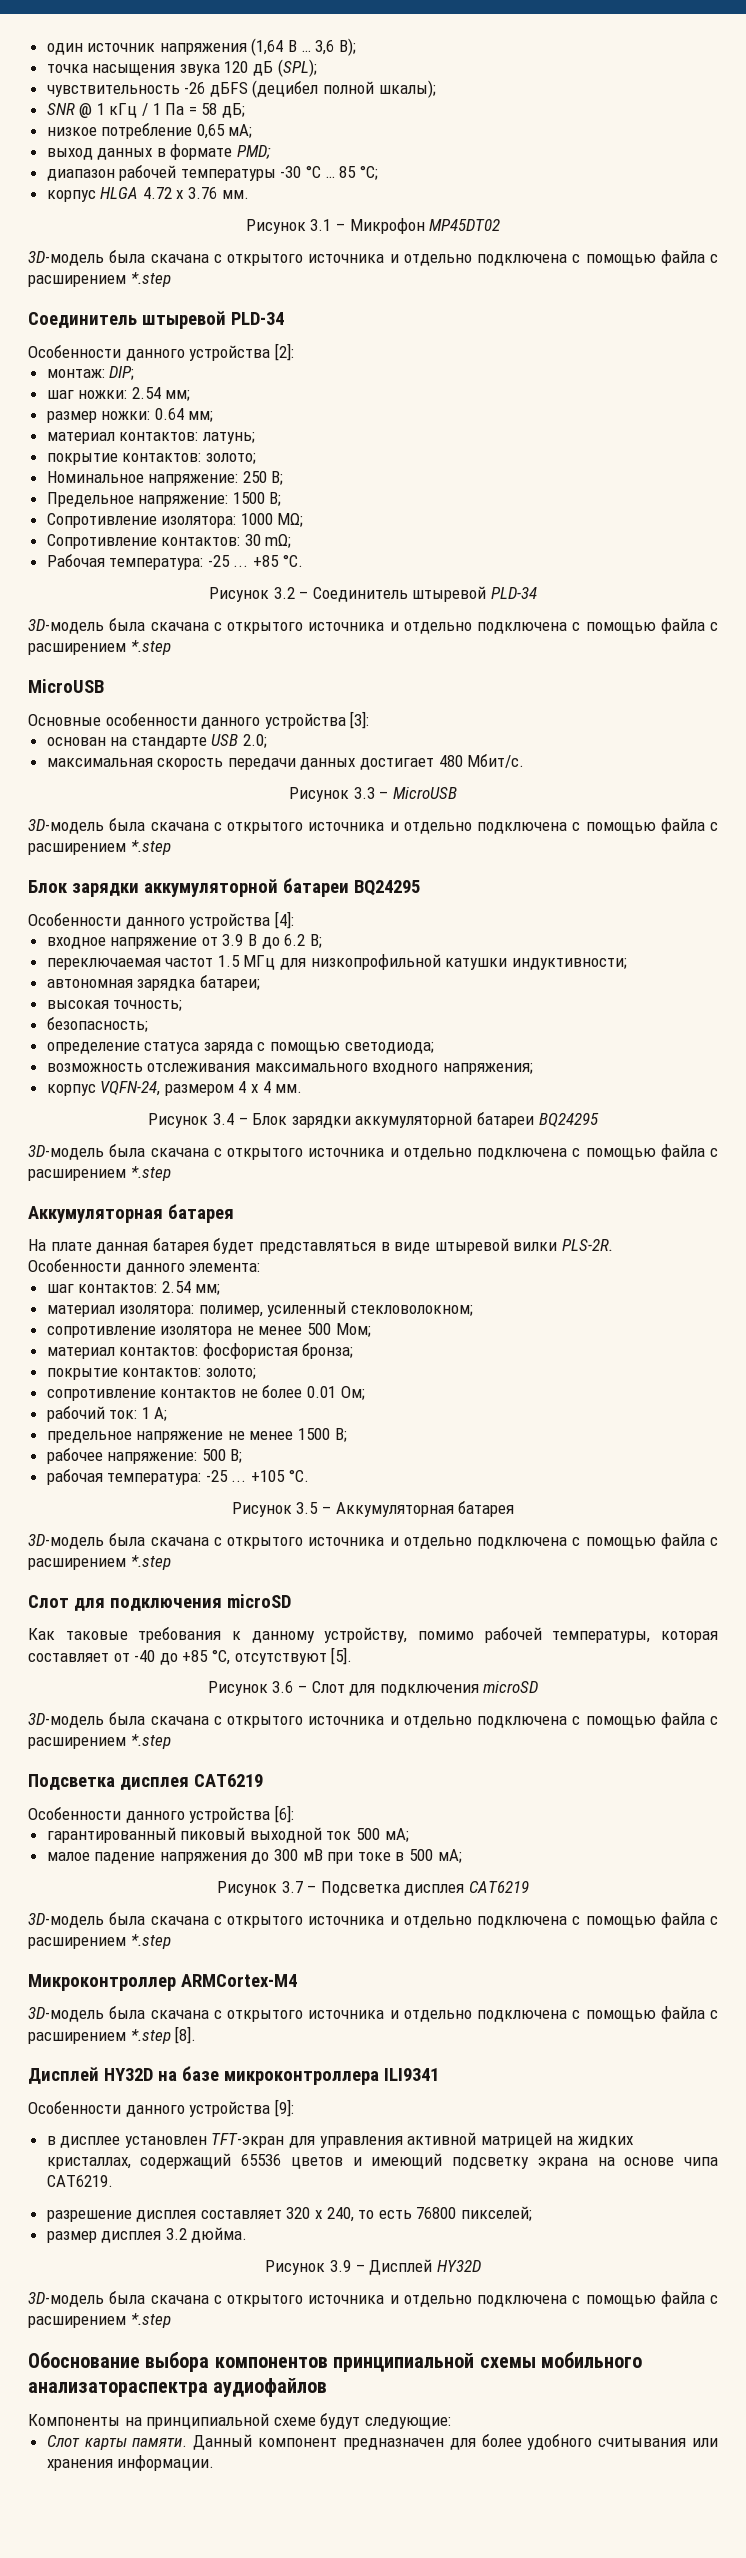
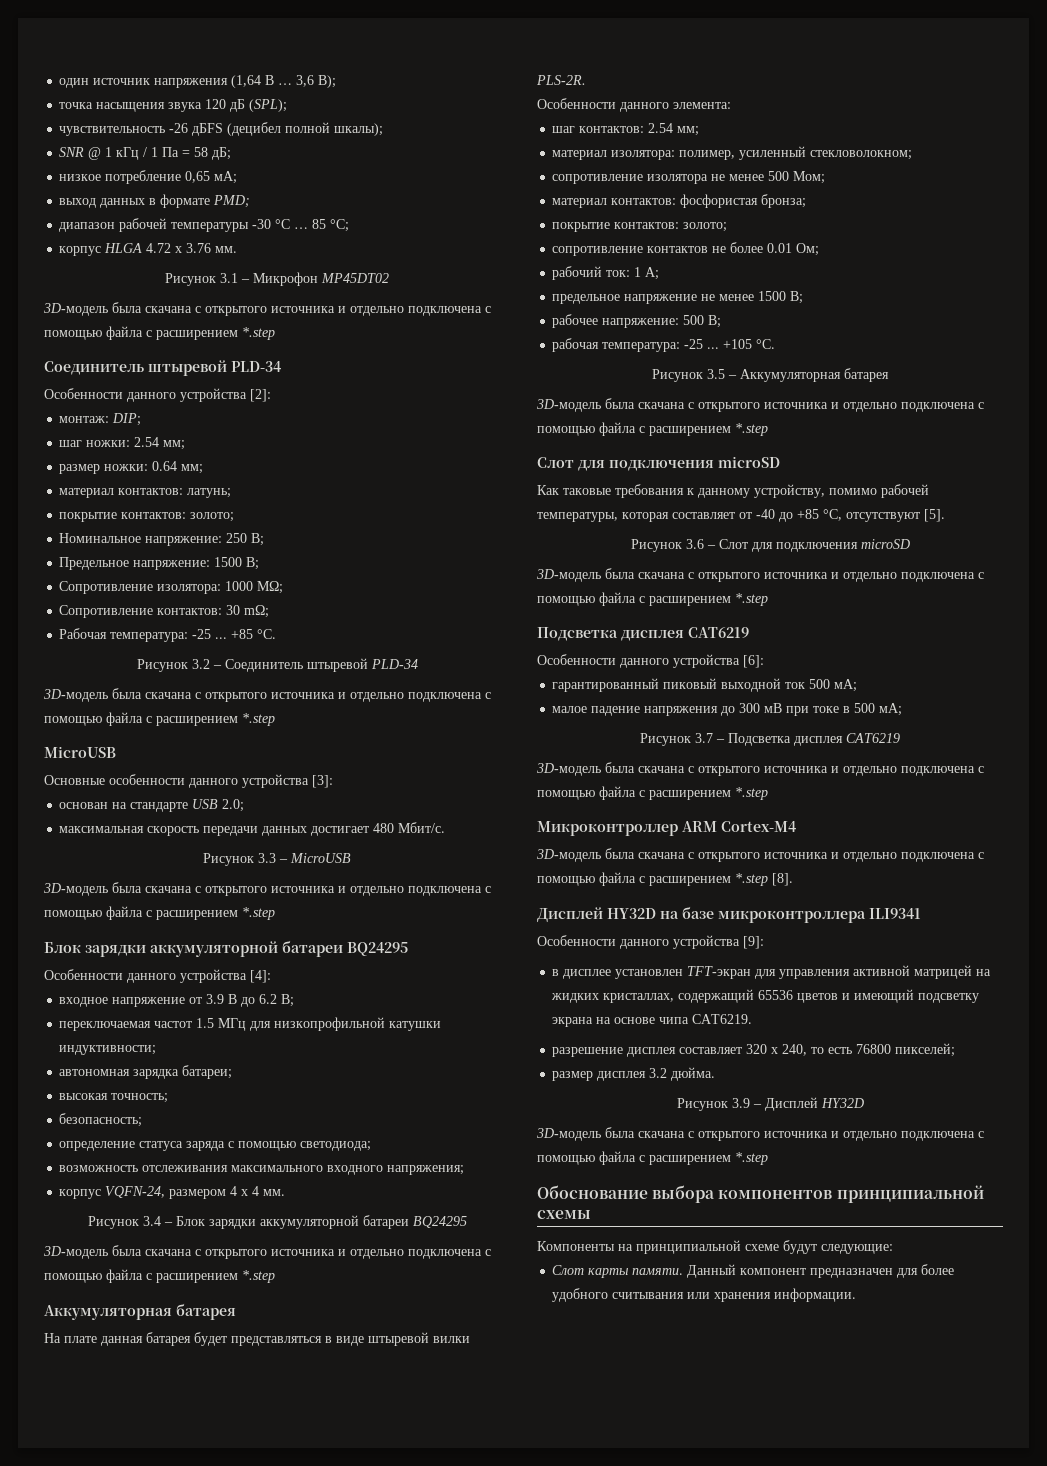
[180,1974,297,1987] ARMCortex-M4 -> [682,821,796,832] ARM Cortex-M4
[541,2352,642,2368] [28,2378,328,2397] мобильного анализатораспектра аудиофайлов -> (591, 1214) none

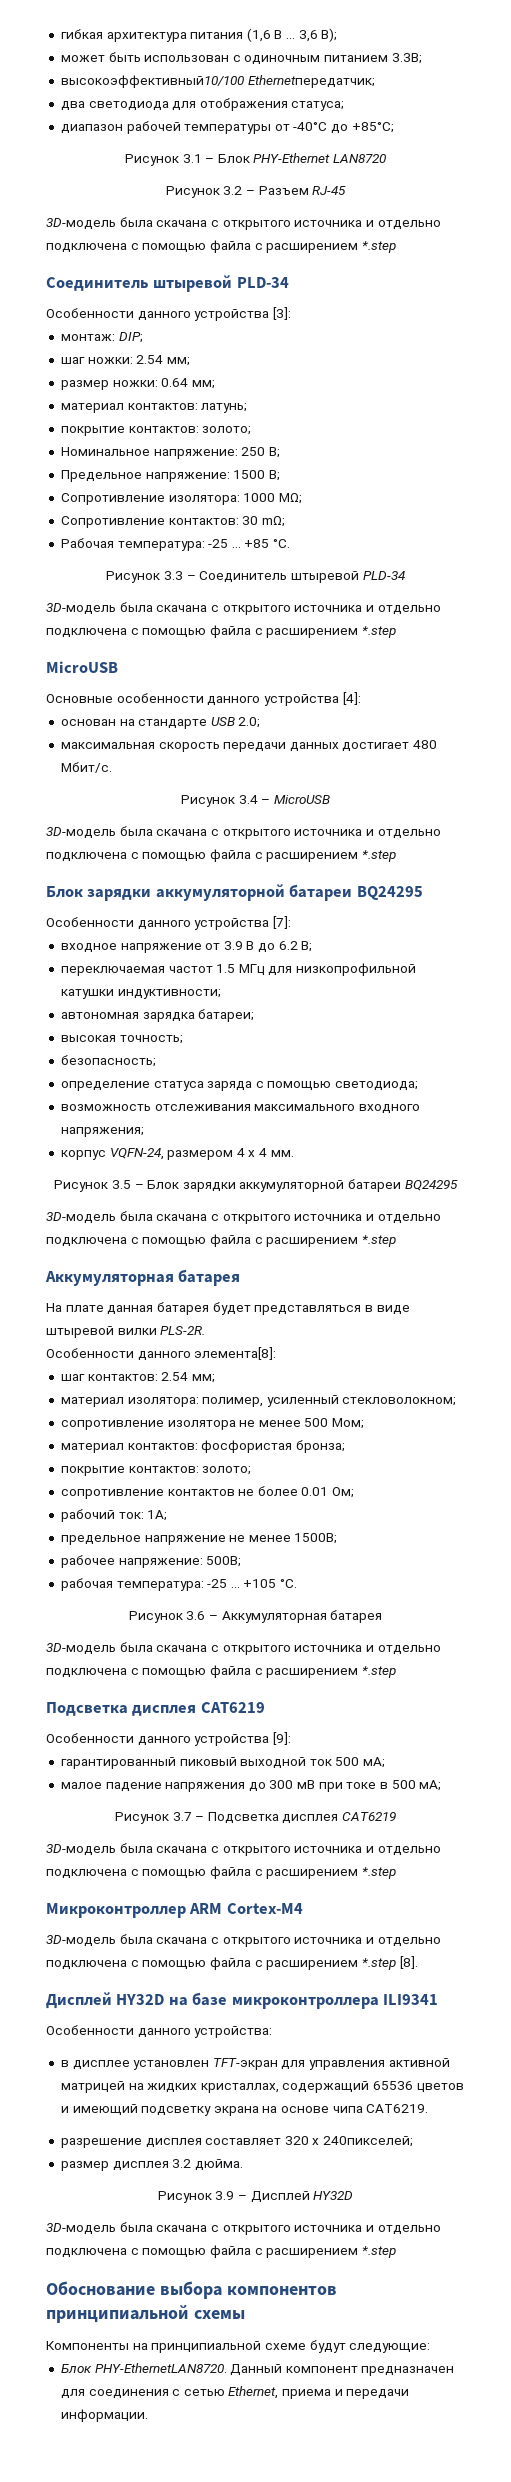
[59,75,262,88] один источник напряжения (1,64 -> [60,28,271,42] гибкая архитектура питания (1,6
[59,99,288,112] [59,122,384,136] [59,147,232,160] [59,170,238,184] [59,194,251,208] [59,218,350,232] [59,243,238,256] [165,272,389,286] точка насыщения звука 120 дБ (SPL); // чувствительность -26 дБFS (децибел полной шкалы); // SNR @ 1 кГц / 1 Па = 58 дБ; // низкое потребление 0,65 мА; // выход данных в формате PMD; // диапазон рабочей температуры -30 °C … 85 °C; // корпус HLGA 4.72 x 3.76 мм. // Рисунок 3.1 – Микрофон MP45DT02 -> [60,52,422,65] [60,75,375,88] [60,98,345,111] [60,121,394,134] [124,153,387,166] [165,186,347,198] может быть использован с одиночным питанием 3.3В; // высокоэффективный10/100 Ethernetпередатчик; // два светодиода для отображения статуса; // диапазон рабочей температуры от -40°C до +85°C; // Рисунок 3.1 – Блок PHY-Ethernet LAN8720 // Рисунок 3.2 – Разъем RJ-45
[250,389,271,402] [2]: -> [272,307,291,320] [3]:
[191,659,210,669] 3.2 -> [164,571,184,580] 3.3
[312,775,333,788] [3]: -> [342,692,361,705] [4]:
[258,853,276,863] 3.3 -> [238,795,258,804] 3.4
[250,970,271,983] [4]: -> [272,916,291,929] [7]:
[142,1216,161,1226] 3.4 -> [111,1180,131,1189] 3.5
[673,102,731,109] элемента: -> [194,1347,277,1360] элемента[8]:
[634,267,660,280] 1 А; -> [147,1510,168,1521] 1А;
[758,291,804,304] 1500 В; -> [294,1533,338,1544] 1500В;
[683,315,722,328] 500 В; -> [206,1556,242,1567] 500В;
[707,369,725,379] 3.5 -> [186,1611,206,1620] 3.6
[537,456,780,471] [537,484,929,498] [537,509,945,522] [630,539,910,552] [536,568,984,582] [537,592,768,606] // Слот для подключения microSD // Как таковые требования к данному устройству, помимо рабочей температуры, которая составляет от -40 до +85 °C, отсутствуют [5]. // Рисунок 3.6 – Слот для подключения microSD // 3D-модель была скачана с открытого источника и отдельно подключена с помощью файла с расширением *.step -> (396, 1672) none
[743,655,764,668] [6]: -> [272,1732,291,1745] [9]:
[673,935,764,949] устройства [9]: -> [194,2026,273,2038] устройства:
[782,1043,956,1057] 240, то есть 76800 пикселей; -> [323,2136,414,2147] 240пикселей;
[552,1265,684,1278] Слот карты памяти. -> [60,2363,227,2373] Блок PHY-EthernetLAN8720.
[921,1264,955,1275] [552,1288,772,1302] более удобного считывания или хранения -> [88,2386,410,2399] соединения с сетью Ethernet, приема и передачи

